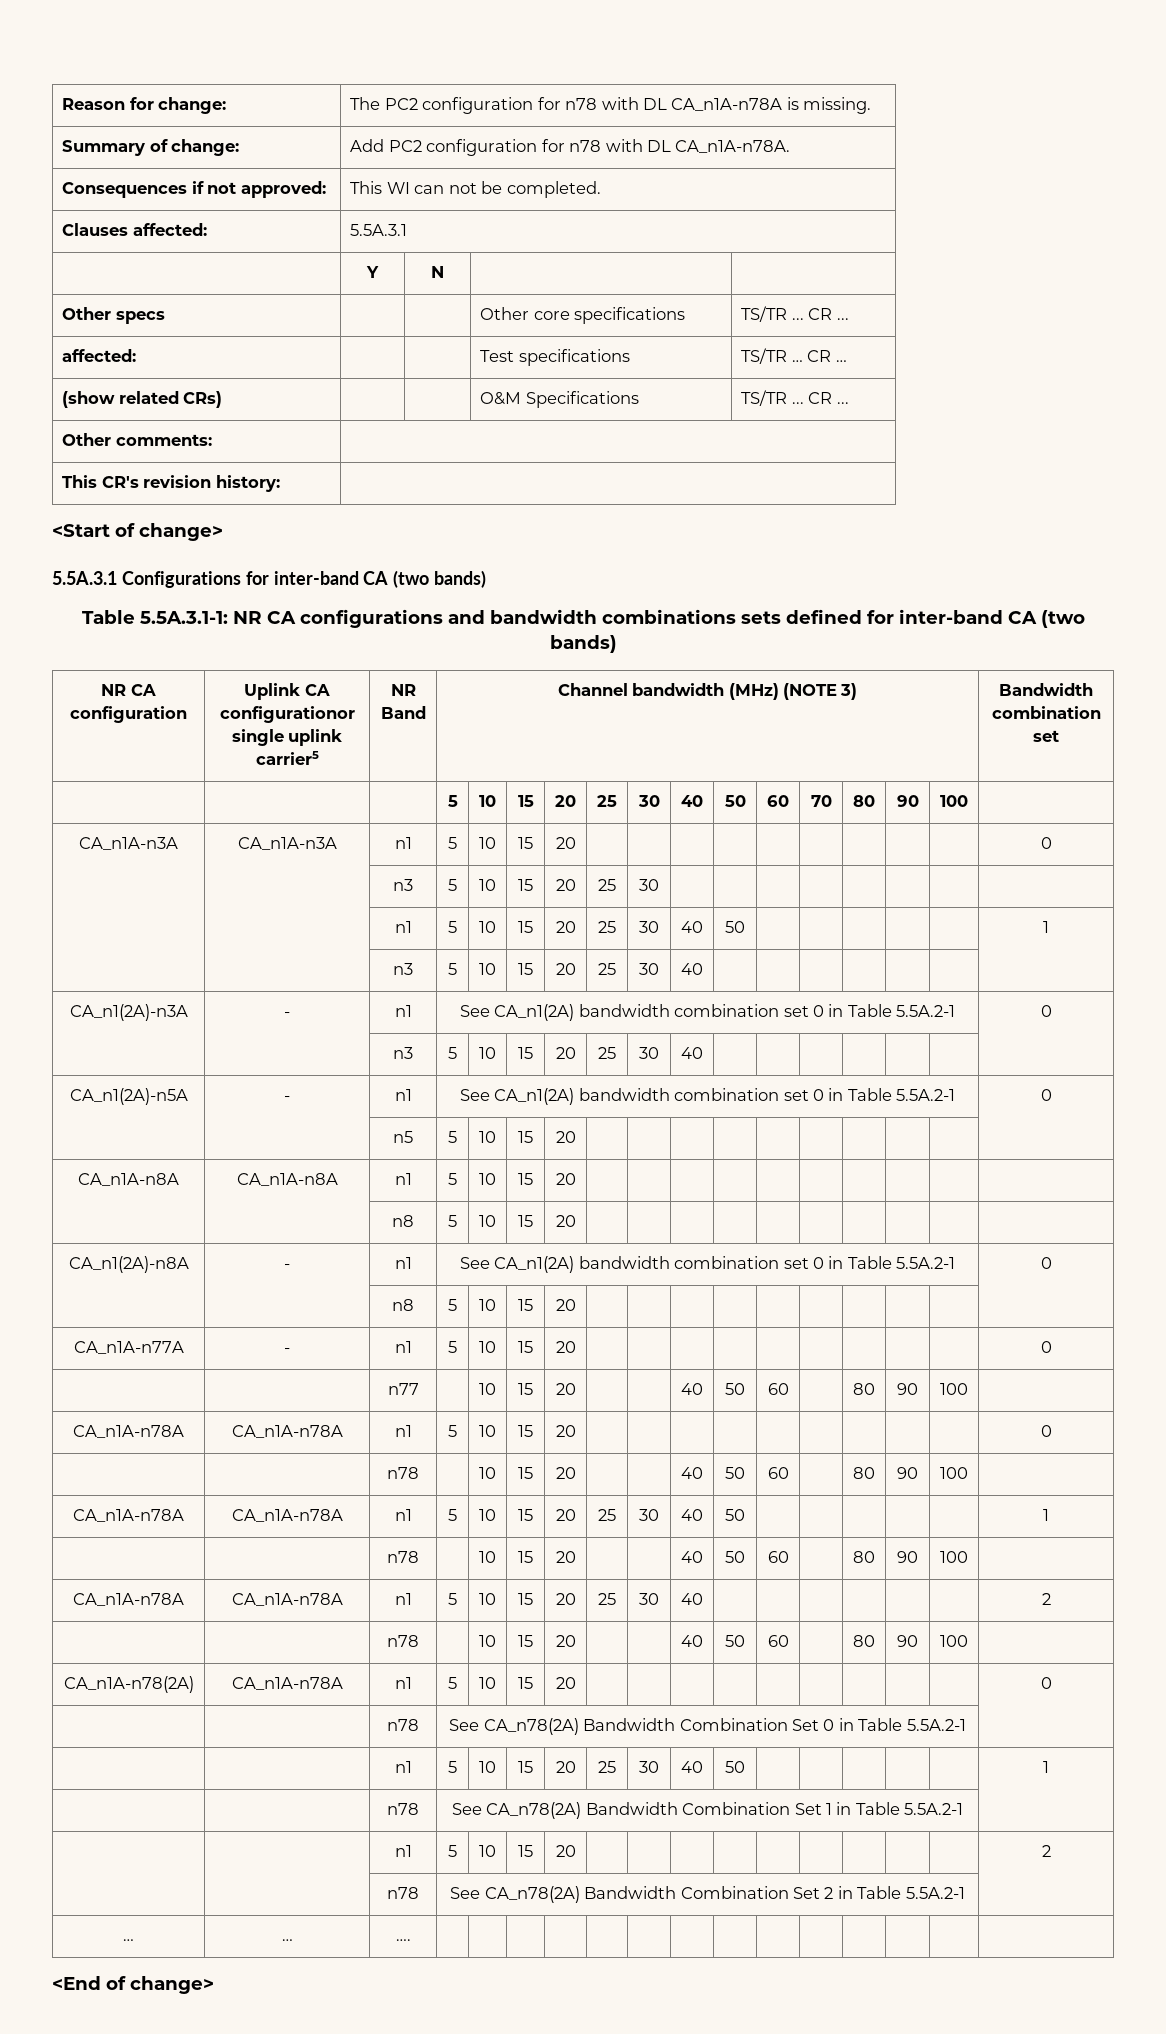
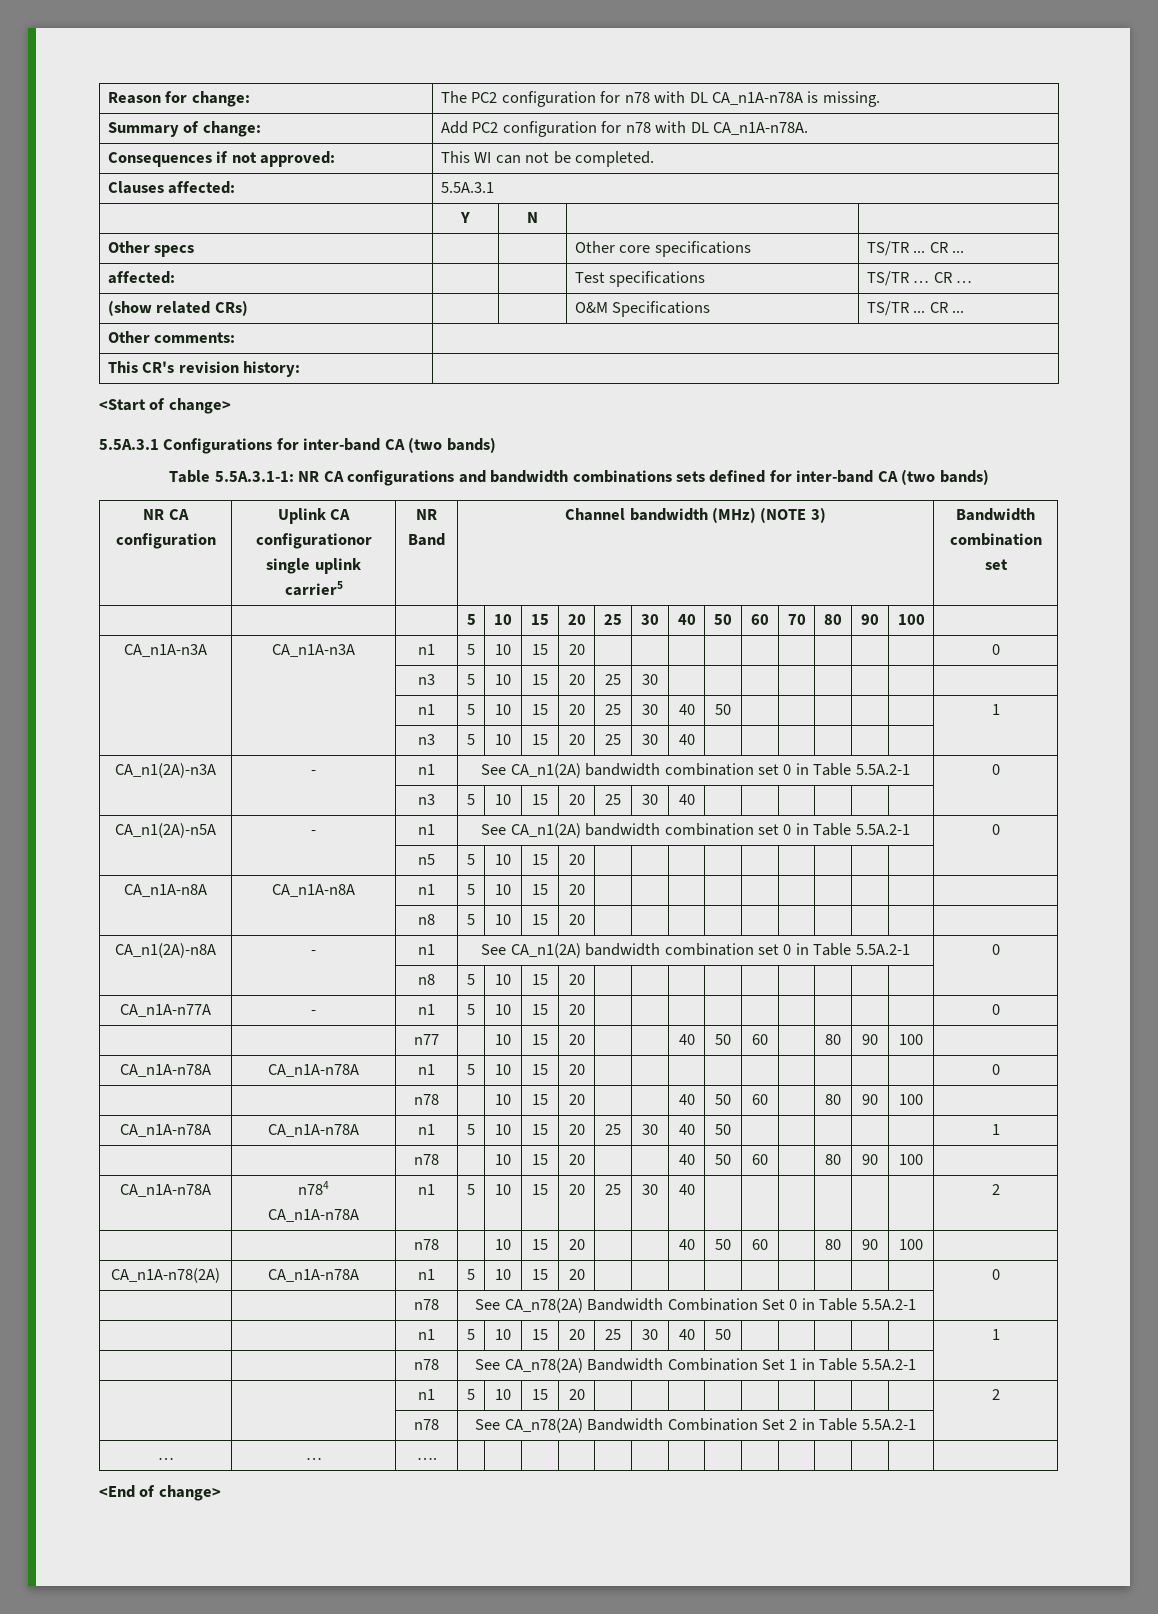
(184, 1599) none -> [298,1181,329,1195] n784 //

